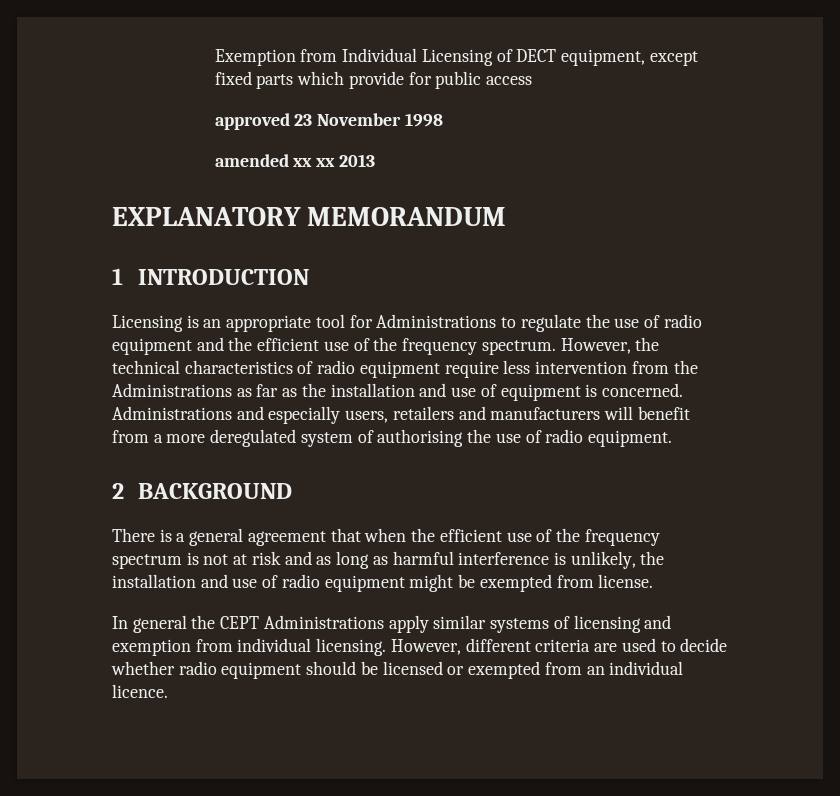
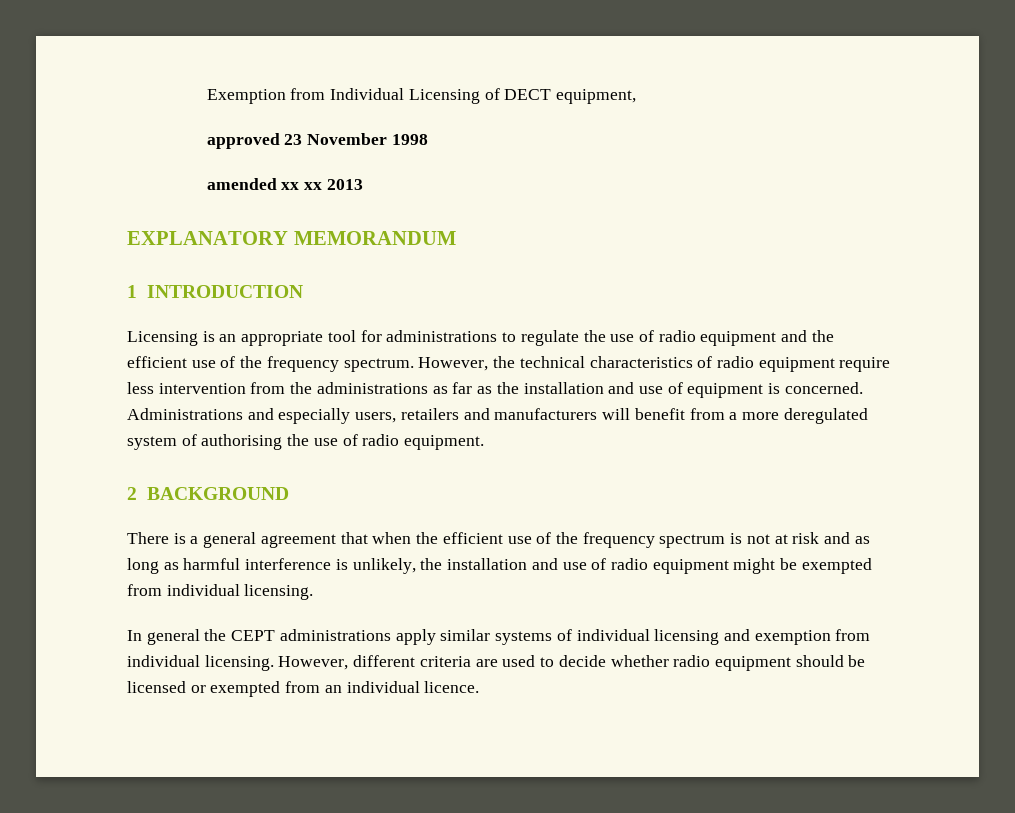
[649,51,698,66] [214,71,533,89] except fixed parts which provide for public access -> (636, 96) none
[376,314,497,328] Administrations -> [386,330,498,342] administrations
[112,383,232,397] Administrations -> [316,382,428,394] administrations
[598,574,654,588] license. -> [166,584,314,600] individual licensing.
[263,615,384,629] Administrations -> [279,629,391,641] administrations
(570, 622) none -> [576,629,650,641] individual

